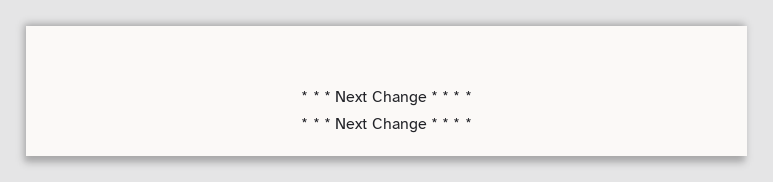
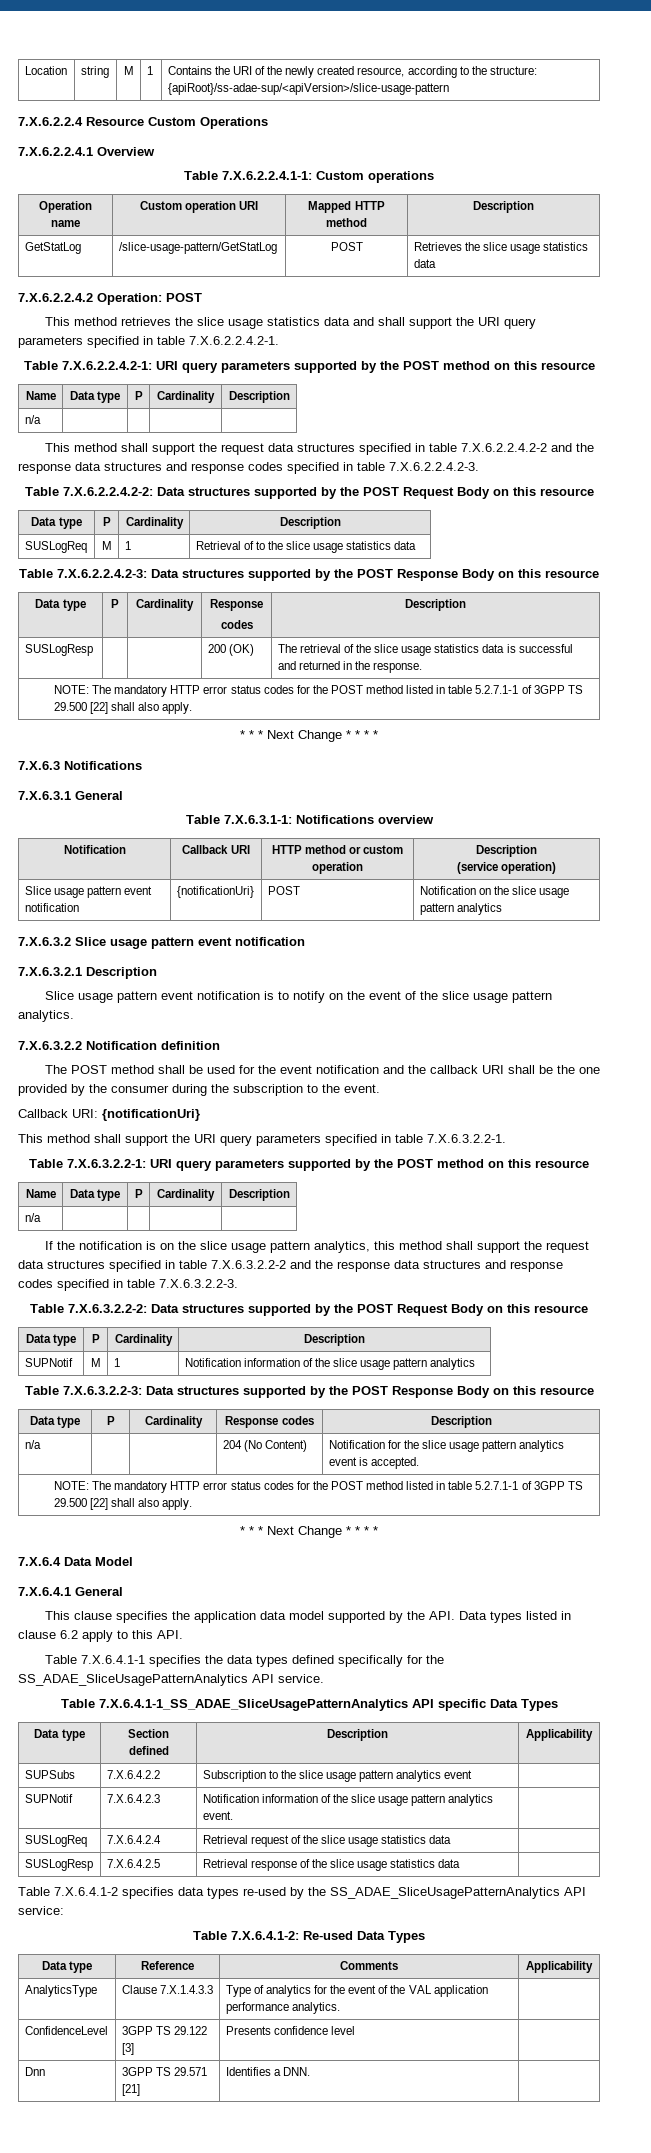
[301,91,472,106] [301,118,472,133] * * * Next Change * * * * // * * * Next Change * * * * -> [24,66,67,75] [80,66,109,78] [123,66,134,75] [146,66,153,75] [167,66,537,78] [167,83,449,95] [18,117,268,129] [18,147,155,156] [184,171,434,183] [39,201,92,213] [51,220,80,227] [139,201,259,213] [308,201,385,213] [326,218,367,227] [473,201,534,213] [24,242,81,254] [118,242,277,254] [330,242,363,251] [413,242,589,254] [413,259,436,268] [18,293,202,305] [44,317,536,329] [18,336,279,348] [23,361,595,373] [25,391,56,400] [69,391,121,403] [134,391,143,400] [157,391,215,403] [228,391,290,403] [24,415,41,424] [44,443,594,455] [18,462,479,474] [24,487,594,499] [31,517,82,529] [102,517,111,526] [125,517,184,529] [279,517,341,529] [24,541,87,553] [101,541,112,550] [124,541,131,550] [195,541,417,553] [19,569,599,581] [35,599,86,611] [111,599,119,608] [136,599,194,611] [210,599,263,611] [220,620,253,629] [405,599,466,611] [24,644,93,656] [207,644,254,656] [277,644,573,656] [277,661,423,673] [53,685,583,697] [53,702,193,714] [240,730,378,742] [18,761,142,770] [18,791,123,800] [185,815,434,824] [63,845,126,854] [182,845,250,854] [271,845,404,854] [312,862,363,874] [476,845,537,857] [456,862,557,874] [24,886,152,898] [24,903,79,912] [176,886,254,898] [267,886,300,895] [419,886,570,898] [419,903,502,915] [18,937,305,949] [18,967,157,979] [44,991,552,1003] [18,1010,74,1022] [18,1041,220,1050] [44,1065,600,1074] [18,1084,380,1096] [18,1109,200,1121] [18,1134,506,1146] [29,1159,589,1171] [25,1189,56,1198] [69,1189,121,1201] [134,1189,143,1198] [157,1189,215,1201] [228,1189,290,1201] [24,1213,41,1222] [44,1241,589,1253] [18,1260,563,1272] [18,1279,238,1291] [30,1304,588,1316] [25,1334,77,1346] [91,1334,100,1343] [114,1334,173,1346] [304,1334,365,1346] [24,1358,73,1367] [90,1358,101,1367] [113,1358,120,1367] [184,1358,476,1370] [24,1386,594,1398] [29,1416,81,1428] [106,1416,115,1425] [144,1416,203,1428] [225,1416,314,1428] [430,1416,492,1428] [24,1440,41,1449] [222,1440,307,1452] [328,1440,565,1452] [328,1457,419,1469] [53,1481,583,1493] [53,1498,193,1510] [240,1526,378,1538] [18,1557,133,1566] [18,1587,123,1596] [44,1611,571,1623] [18,1630,183,1642] [44,1655,444,1667] [18,1674,324,1686] [60,1699,558,1711] [34,1729,85,1741] [128,1729,169,1738] [128,1746,169,1755] [327,1729,388,1741] [526,1729,593,1741] [24,1770,75,1779] [106,1770,160,1779] [202,1770,473,1782] [24,1794,73,1803] [106,1794,160,1803] [202,1794,494,1806] [202,1811,233,1820] [24,1835,87,1847] [106,1835,161,1844] [202,1835,452,1847] [24,1859,93,1871] [106,1859,160,1868] [202,1859,461,1871] [18,1887,586,1899] [18,1906,64,1915] [193,1931,425,1943] [41,1961,93,1973] [141,1961,194,1970] [340,1961,398,1970] [526,1961,593,1973] [24,1985,97,1997] [121,1985,213,1994] [225,1985,488,1997] [225,2002,340,2014] [24,2026,108,2035] [121,2026,207,2035] [121,2043,134,2055] [225,2026,355,2035] [24,2067,45,2076] [121,2067,207,2076] [121,2084,140,2096] [225,2067,310,2076] Location | string | M | 1 | Contains the URI of the newly created resource, according to the structure: {apiRoot}/ss-adae-sup/<apiVersion>/slice-usage-pattern // 7.X.6.2.2.4 Resource Custom Operations // 7.X.6.2.2.4.1 Overview // Table 7.X.6.2.2.4.1-1: Custom operations // Operation name | Custom operation URI | Mapped HTTP method | Description // GetStatLog | /slice-usage-pattern/GetStatLog | POST | Retrieves the slice usage statistics data // 7.X.6.2.2.4.2 Operation: POST // This method retrieves the slice usage statistics data and shall support the URI query parameters specified in table 7.X.6.2.2.4.2-1. // Table 7.X.6.2.2.4.2-1: URI query parameters supported by the POST method on this resource // Name | Data type | P | Cardinality | Description // n/a | | | | // This method shall support the request data structures specified in table 7.X.6.2.2.4.2-2 and the response data structures and response codes specified in table 7.X.6.2.2.4.2-3. // Table 7.X.6.2.2.4.2-2: Data structures supported by the POST Request Body on this resource // Data type | P | Cardinality | Description // SUSLogReq | M | 1 | Retrieval of to the slice usage statistics data // Table 7.X.6.2.2.4.2-3: Data structures supported by the POST Response Body on this resource // Data type | P | Cardinality | Response // codes | Description // SUSLogResp | | | 200 (OK) | The retrieval of the slice usage statistics data is successful and returned in the response. // NOTE: The mandatory HTTP error status codes for the POST method listed in table 5.2.7.1-1 of 3GPP TS 29.500 [22] shall also apply. // * * * Next Change * * * * // 7.X.6.3 Notifications // 7.X.6.3.1 General // Table 7.X.6.3.1-1: Notifications overview // Notification | Callback URI | HTTP method or custom operation | Description // (service operation) // Slice usage pattern event notification | {notificationUri} | POST | Notification on the slice usage pattern analytics // 7.X.6.3.2 Slice usage pattern event notification // 7.X.6.3.2.1 Description // Slice usage pattern event notification is to notify on the event of the slice usage pattern analytics. // 7.X.6.3.2.2 Notification definition // The POST method shall be used for the event notification and the callback URI shall be the one provided by the consumer during the subscription to the event. // Callback URI: {notificationUri} // This method shall support the URI query parameters specified in table 7.X.6.3.2.2-1. // Table 7.X.6.3.2.2-1: URI query parameters supported by the POST method on this resource // Name | Data type | P | Cardinality | Description // n/a | | | | // If the notification is on the slice usage pattern analytics, this method shall support the request data structures specified in table 7.X.6.3.2.2-2 and the response data structures and response codes specified in table 7.X.6.3.2.2-3. // Table 7.X.6.3.2.2-2: Data structures supported by the POST Request Body on this resource // Data type | P | Cardinality | Description // SUPNotif | M | 1 | Notification information of the slice usage pattern analytics // Table 7.X.6.3.2.2-3: Data structures supported by the POST Response Body on this resource // Data type | P | Cardinality | Response codes | Description // n/a | | | 204 (No Content) | Notification for the slice usage pattern analytics event is accepted. // NOTE: The mandatory HTTP error status codes for the POST method listed in table 5.2.7.1-1 of 3GPP TS 29.500 [22] shall also apply. // * * * Next Change * * * * // 7.X.6.4 Data Model // 7.X.6.4.1 General // This clause specifies the application data model supported by the API. Data types listed in clause 6.2 apply to this API. // Table 7.X.6.4.1-1 specifies the data types defined specifically for the SS_ADAE_SliceUsagePatternAnalytics API service. // Table 7.X.6.4.1-1_SS_ADAE_SliceUsagePatternAnalytics API specific Data Types // Data type | Section defined | Description | Applicability // SUPSubs | 7.X.6.4.2.2 | Subscription to the slice usage pattern analytics event | // SUPNotif | 7.X.6.4.2.3 | Notification information of the slice usage pattern analytics event. | // SUSLogReq | 7.X.6.4.2.4 | Retrieval request of the slice usage statistics data | // SUSLogResp | 7.X.6.4.2.5 | Retrieval response of the slice usage statistics data | // Table 7.X.6.4.1-2 specifies data types re-used by the SS_ADAE_SliceUsagePatternAnalytics API service: // Table 7.X.6.4.1-2: Re-used Data Types // Data type | Reference | Comments | Applicability // AnalyticsType | Clause 7.X.1.4.3.3 | Type of analytics for the event of the VAL application performance analytics. | // ConfidenceLevel | 3GPP TS 29.122 [3] | Presents confidence level | // Dnn | 3GPP TS 29.571 [21] | Identifies a DNN. |

